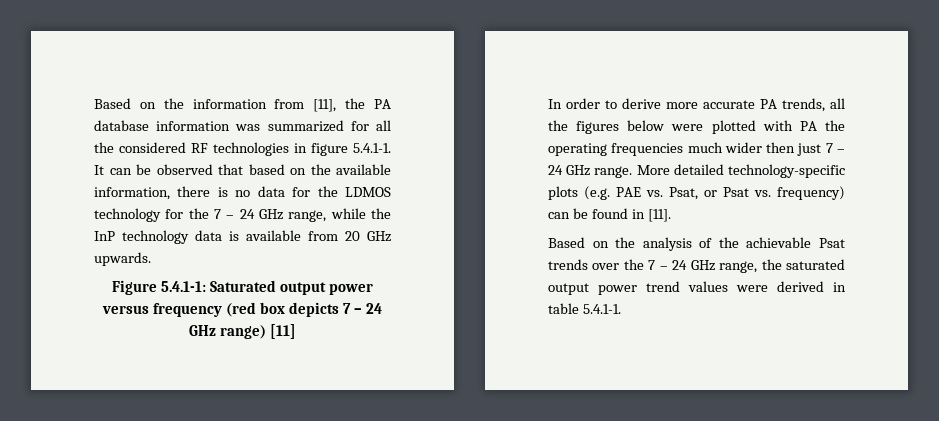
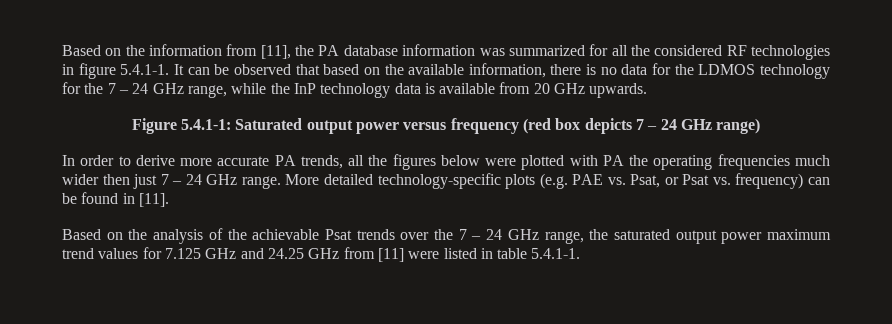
[269,324,296,339] [11] -> (761, 126) none
(637, 290) none -> [767,229,832,240] maximum
[736,281,824,292] were derived -> [142,247,477,262] for 7.125 GHz and 24.25 GHz from [11] were listed

